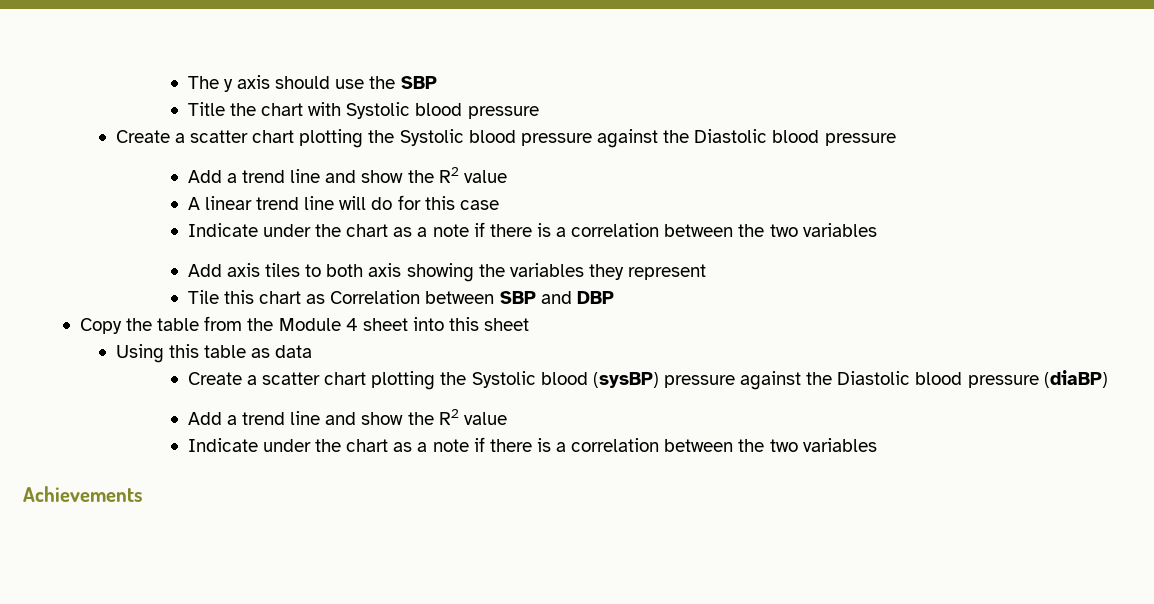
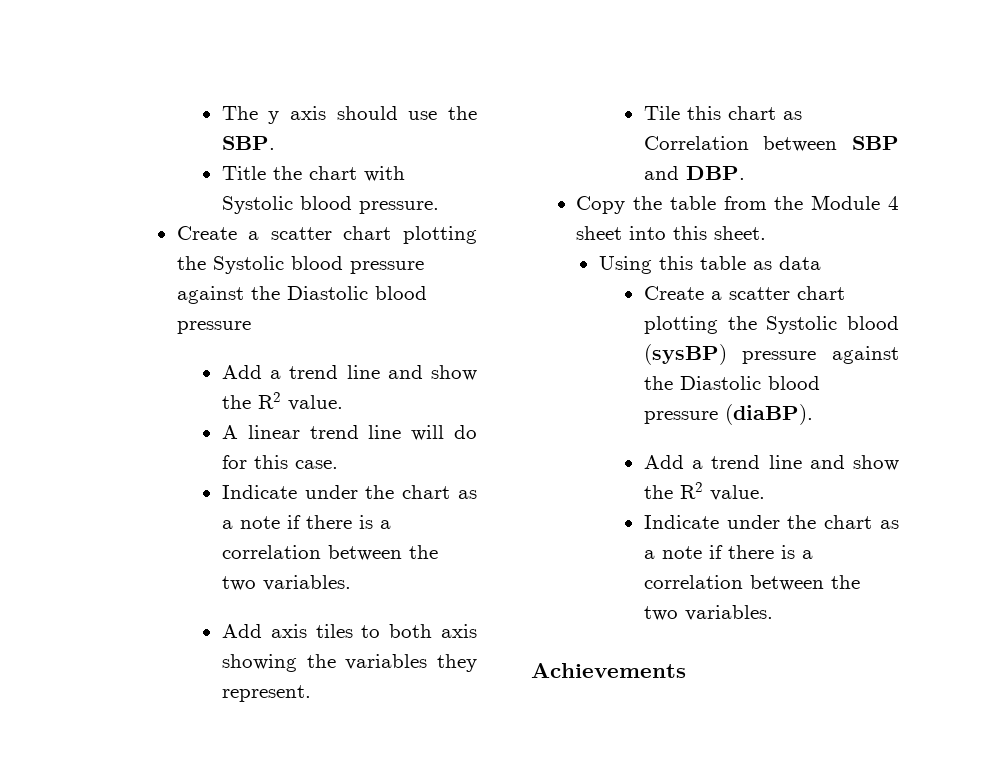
[400,76,437,89] SBP -> [221,136,275,150] SBP.
[467,106,539,119] pressure -> [358,201,439,214] pressure.
[463,170,507,183] value -> [287,395,343,411] value.
[459,200,499,210] case -> [294,460,338,469] case.
[802,223,877,237] variables -> [262,575,351,591] variables.
[628,264,707,280] represent -> [221,685,311,702] represent.
[576,291,614,304] DBP -> [685,166,745,180] DBP.
[484,318,530,331] sheet -> [714,226,767,240] sheet.
[1043,370,1108,388] [187,409,507,425] (diaBP) // Add a trend line and show the R2 value -> [724,404,813,425] [643,455,899,471] [643,482,765,501] (diaBP). // Add a trend line and show the R2 value.
[802,438,877,452] variables -> [684,605,773,621] variables.

